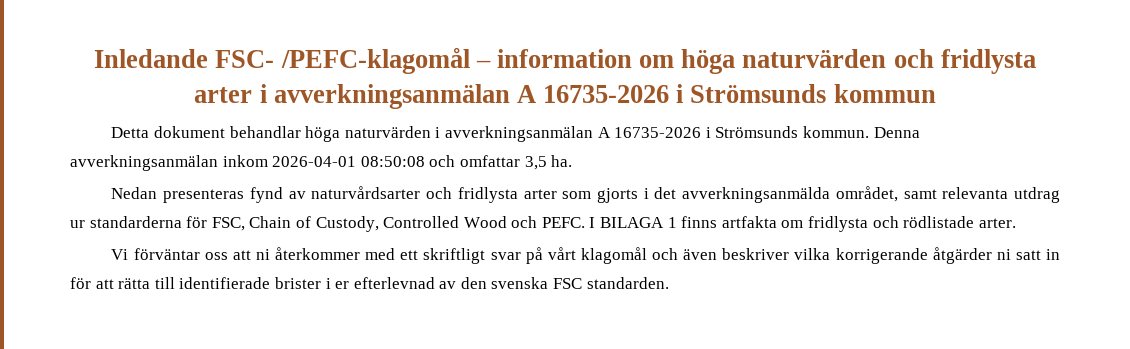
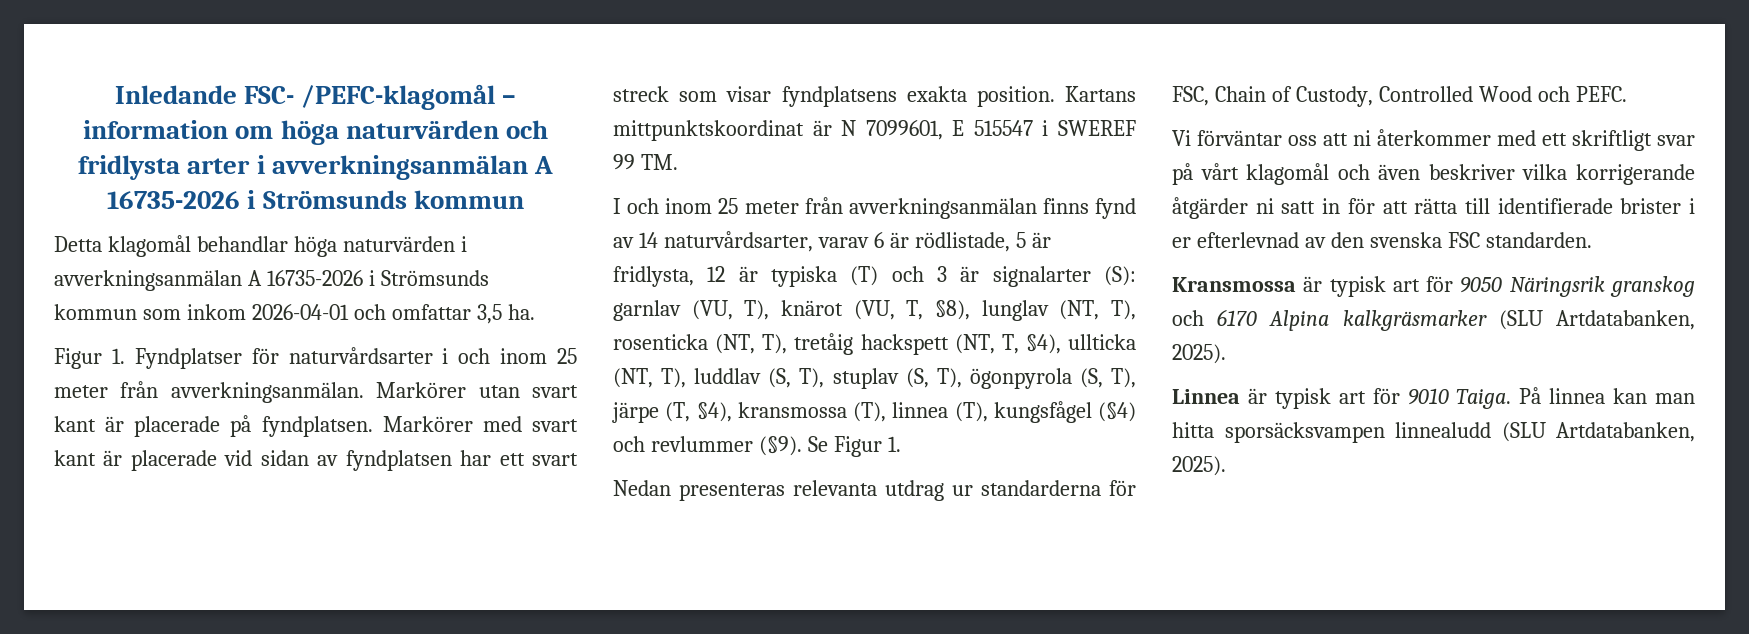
[154,126,226,138] dokument -> [107,235,191,257] klagomål
[802,126,920,138] [70,155,218,171] kommun. Denna avverkningsanmälan -> [54,304,181,320] kommun som
[360,156,425,167] 08:50:08 -> (349, 312) none
[111,186,937,203] Nedan presenteras fynd av naturvårdsarter och fridlysta arter som gjorts i det avverkningsanmälda området, samt -> [54,347,577,369] [54,381,578,403] [54,415,578,437] [54,450,578,471] [613,86,1136,107] [613,120,1136,141] [613,154,678,170] [613,197,1136,219] [613,231,1051,252] [613,266,1136,287] [613,300,1136,321] [613,333,1136,355] [613,368,1136,389] [612,401,1136,423] [613,436,901,457] [613,480,785,501] Figur 1. Fyndplatser för naturvårdsarter i och inom 25 meter från avverkningsanmälan. Markörer utan svart kant är placerade på fyndplatsen. Markörer med svart kant är placerade vid sidan av fyndplatsen har ett svart streck som visar fyndplatsens exakta position. Kartans mittpunktskoordinat är N 7099601, E 515547 i SWEREF 99 TM. // I och inom 25 meter från avverkningsanmälan finns fynd av 14 naturvårdsarter, varav 6 är rödlistade, 5 är fridlysta, 12 är typiska (T) och 3 är signalarter (S): garnlav (VU, T), knärot (VU, T, §8), lunglav (NT, T), rosenticka (NT, T), tretåig hackspett (NT, T, §4), ullticka (NT, T), luddlav (S, T), stuplav (S, T), ögonpyrola (S, T), järpe (T, §4), kransmossa (T), linnea (T), kungsfågel (§4) och revlummer (§9). Se Figur 1. // Nedan presenteras
[589,216,1016,232] I BILAGA 1 finns artfakta om fridlysta och rödlistade arter. -> (1627, 94) none
(669, 283) none -> [1172,276,1695,297] [1172,309,1695,331] [1172,344,1226,364] [1172,387,1695,409] [1172,422,1695,443] [1172,456,1226,476] // Kransmossa är typisk art för 9050 Näringsrik granskog och 6170 Alpina kalkgräsmarker (SLU Artdatabanken, 2025). // Linnea är typisk art för 9010 Taiga. På linnea kan man hitta sporsäcksvampen linnealudd (SLU Artdatabanken, 2025).

